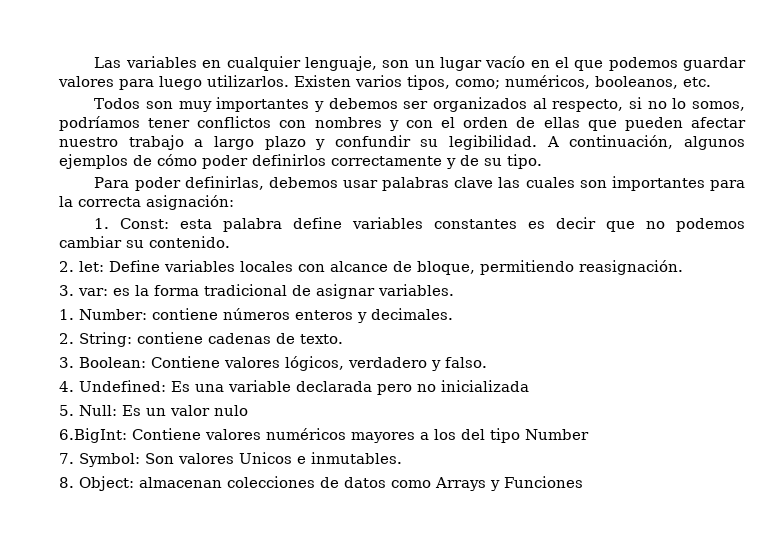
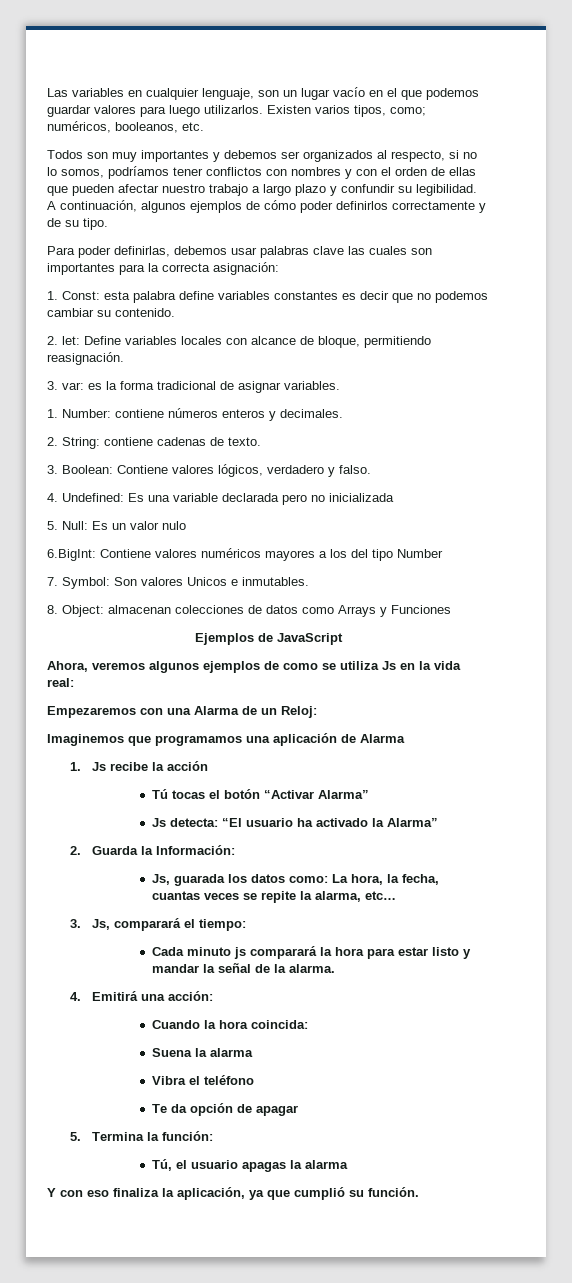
(583, 482) none -> [194,633,343,645] [47,661,461,673] [47,678,74,687] [47,706,317,718] [47,733,405,746] [69,761,209,771] [151,789,369,799] [151,818,438,827] [69,845,236,855] [151,874,439,886] [151,891,396,903] [69,918,247,931] [151,946,471,959] [151,963,335,973] [69,991,214,1001] [151,1020,308,1029] [151,1048,253,1057] [151,1075,254,1085] [151,1103,298,1116] [69,1131,214,1141] [151,1159,348,1172] [47,1187,419,1200] // Ejemplos de JavaScript // Ahora, veremos algunos ejemplos de como se utiliza Js en la vida real: // Empezaremos con una Alarma de un Reloj: // Imaginemos que programamos una aplicación de Alarma // 1. Js recibe la acción // Tú tocas el botón “Activar Alarma” // Js detecta: “El usuario ha activado la Alarma” // 2. Guarda la Información: // Js, guarada los datos como: La hora, la fecha, cuantas veces se repite la alarma, etc… // 3. Js, comparará el tiempo: // Cada minuto js comparará la hora para estar listo y mandar la señal de la alarma. // 4. Emitirá una acción: // Cuando la hora coincida: // Suena la alarma // Vibra el teléfono // Te da opción de apagar // 5. Termina la función: // Tú, el usuario apagas la alarma // Y con eso finaliza la aplicación, ya que cumplió su función.

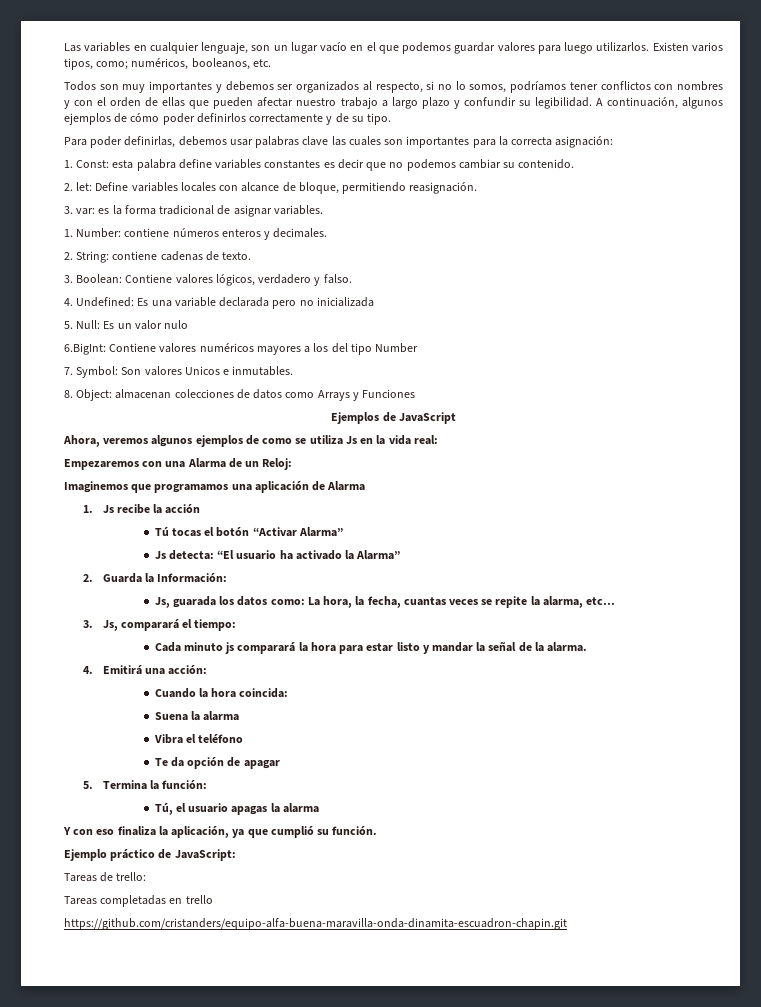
(419, 1192) none -> [64,849,236,861] [64,872,147,882] [64,895,213,907] [64,918,567,930] // Ejemplo práctico de JavaScript: // Tareas de trello: // Tareas completadas en trello // https://github.com/cristanders/equipo-alfa-buena-maravilla-onda-dinamita-escuadron-chapin.git

